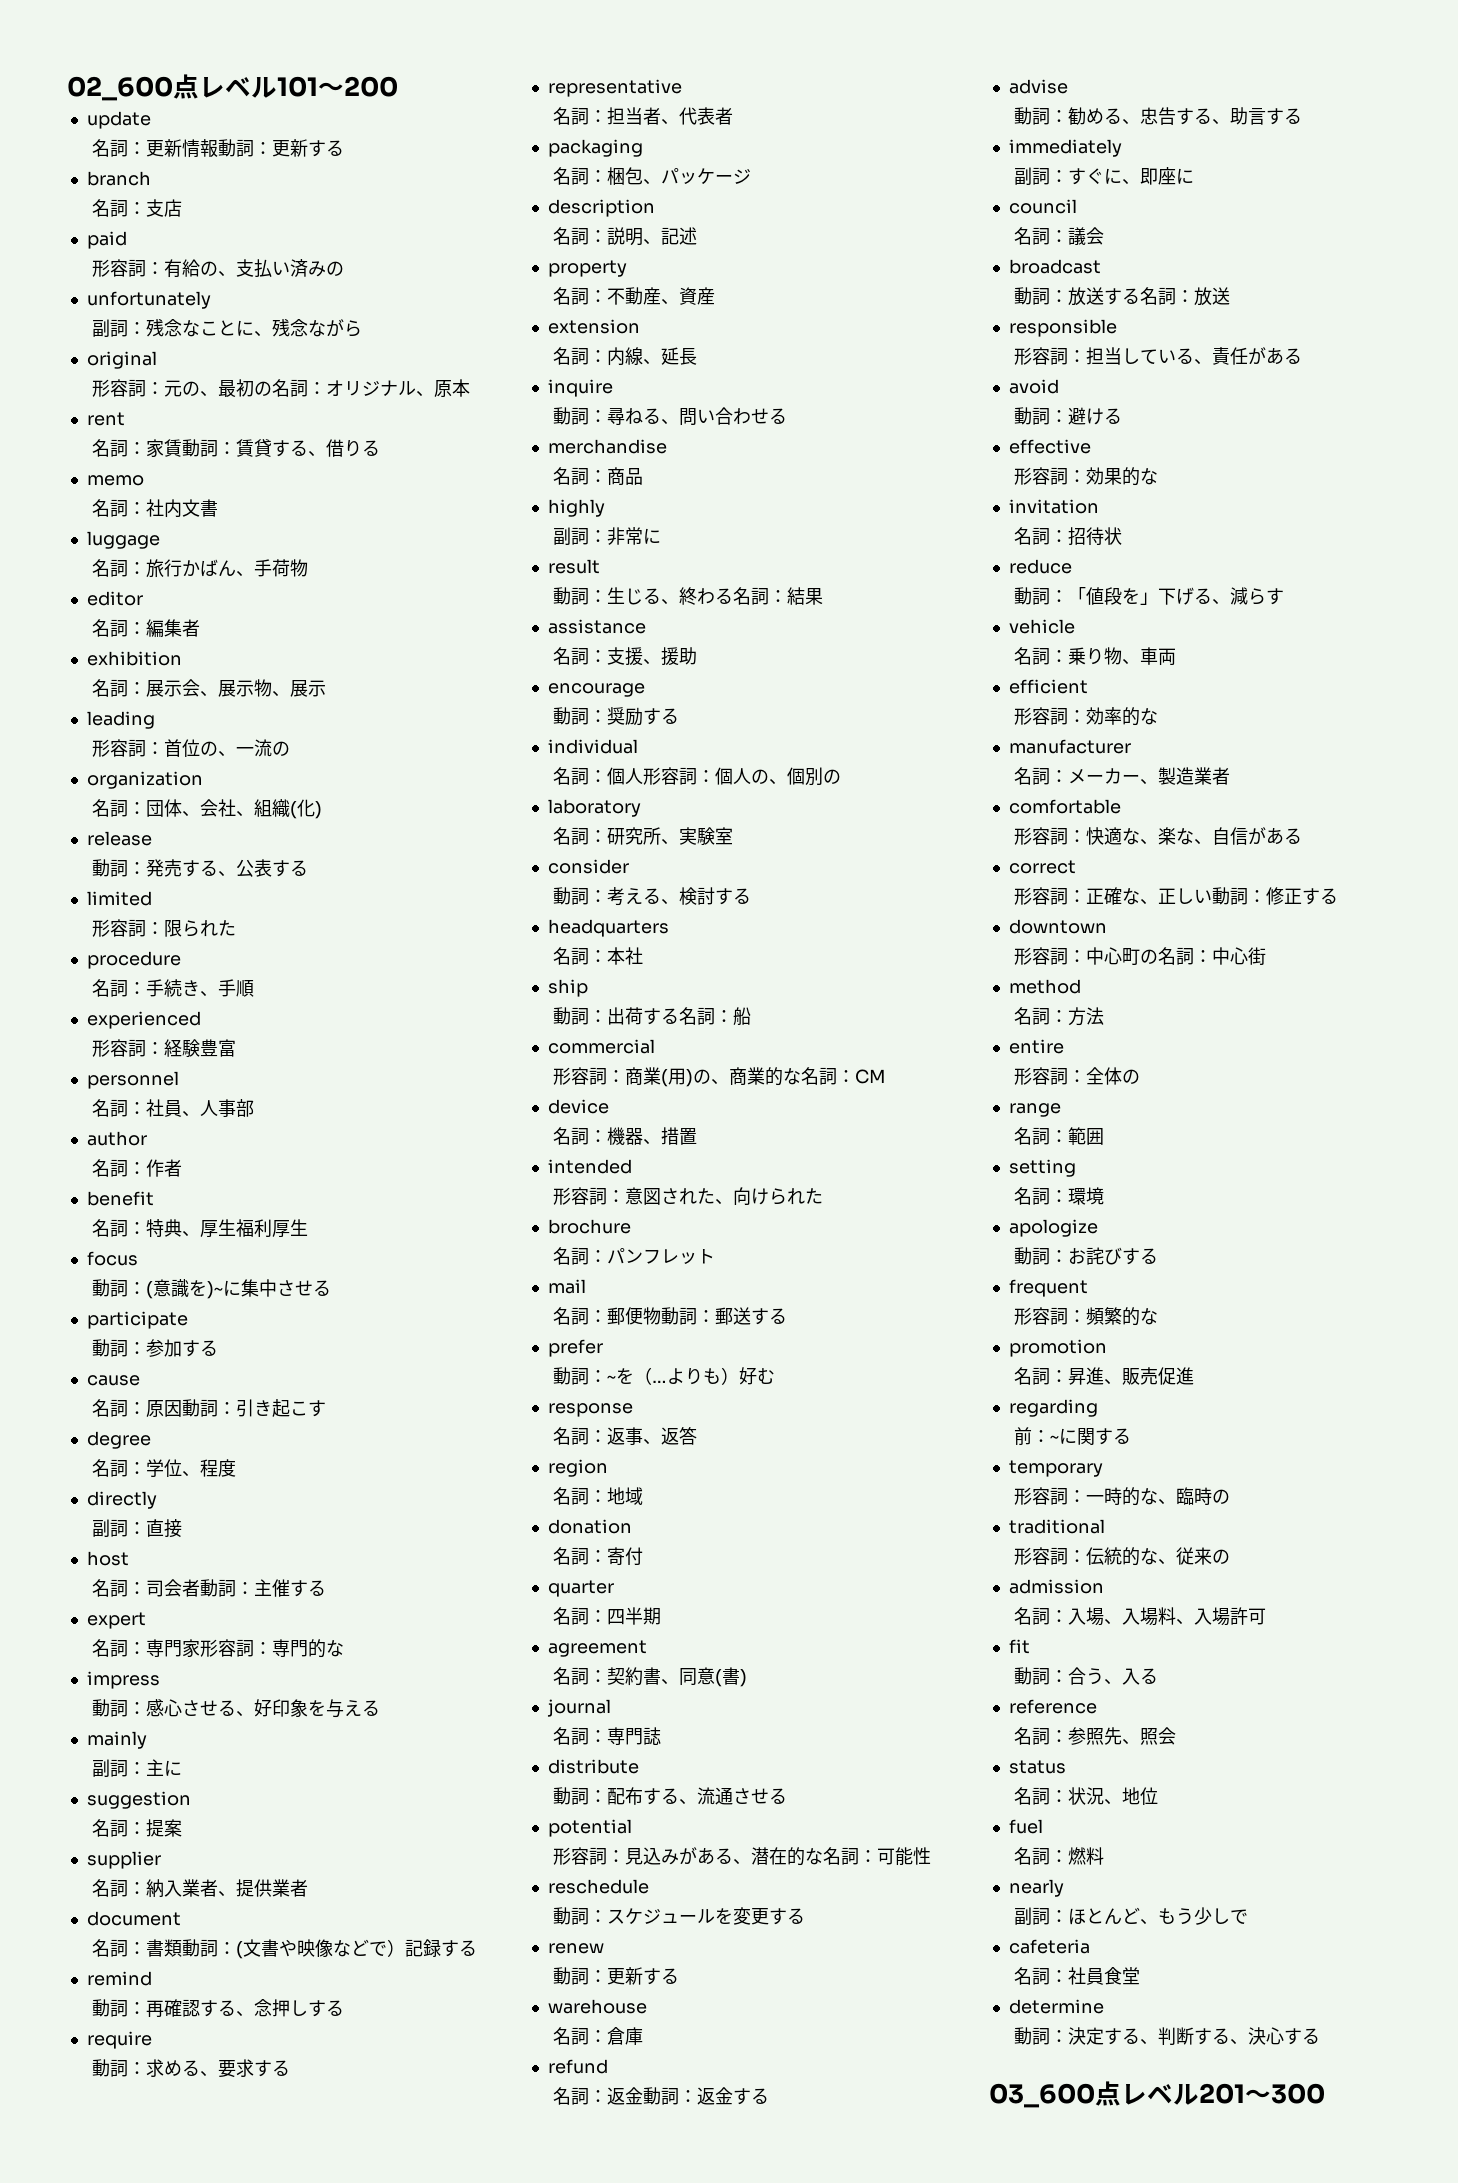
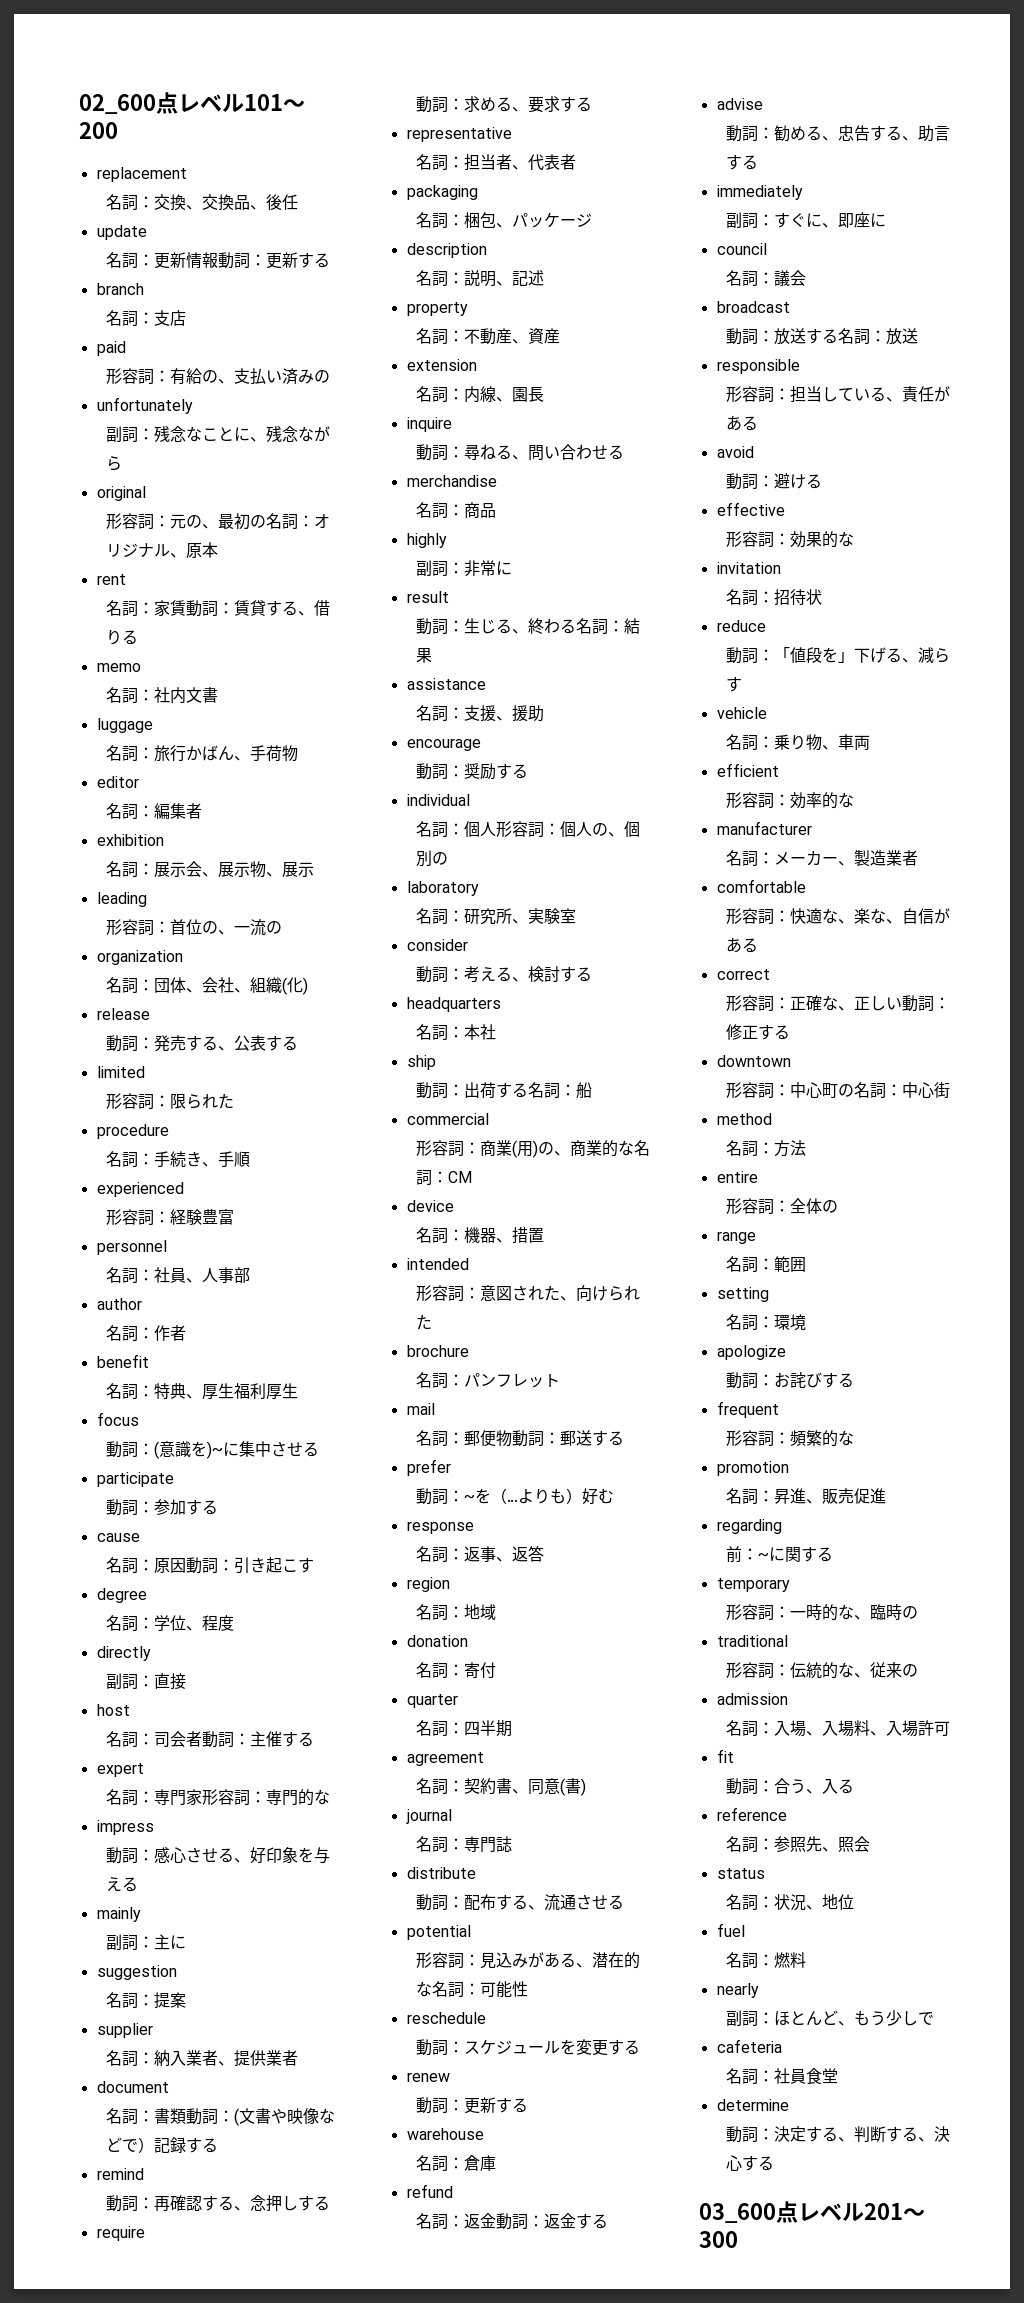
(398, 86) none -> [96,167,187,182] [106,194,299,211] // replacement // 名詞：交換、交換品、後任
[660,347,679,365] 延 -> [512,387,529,402] 園

